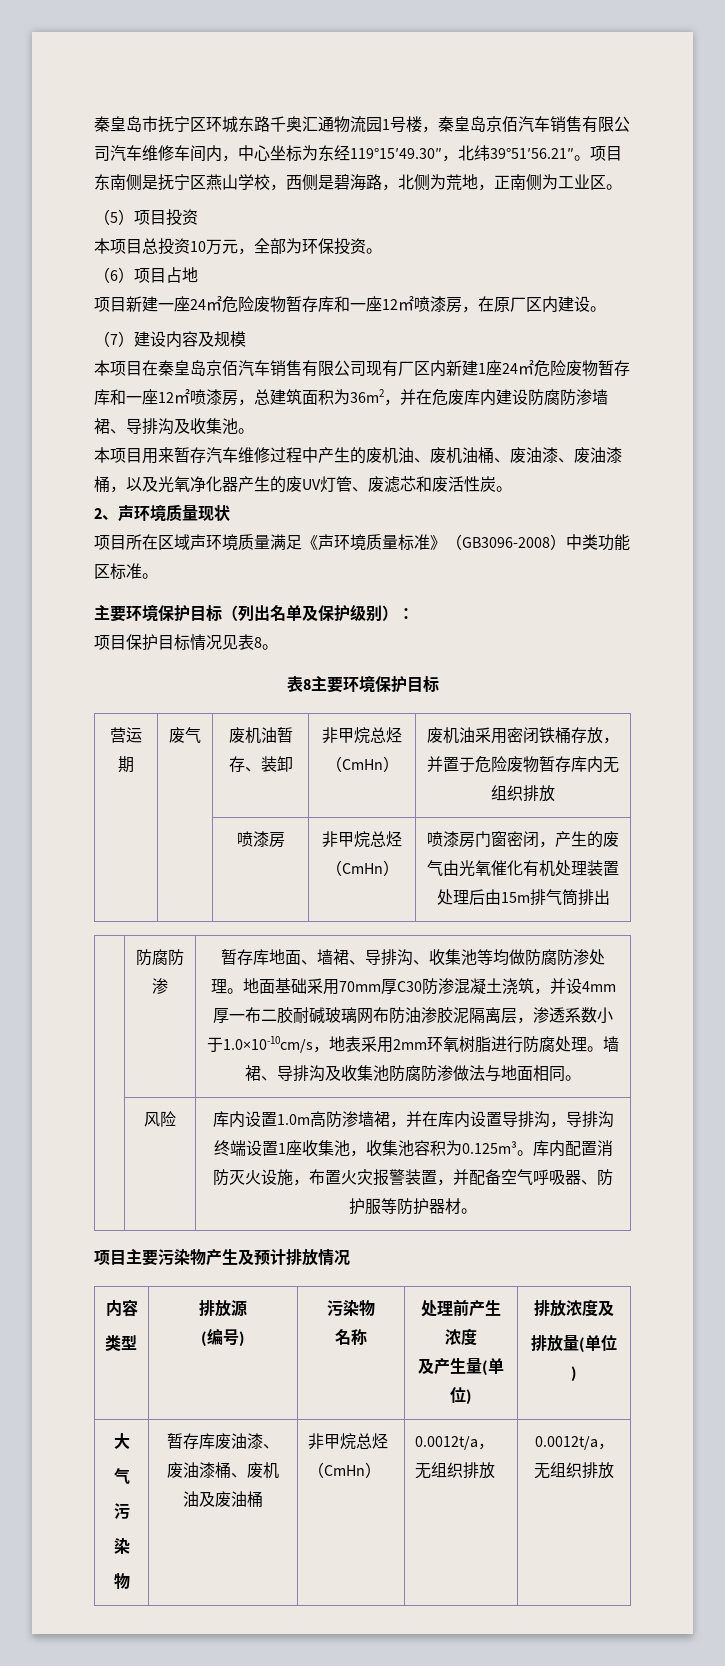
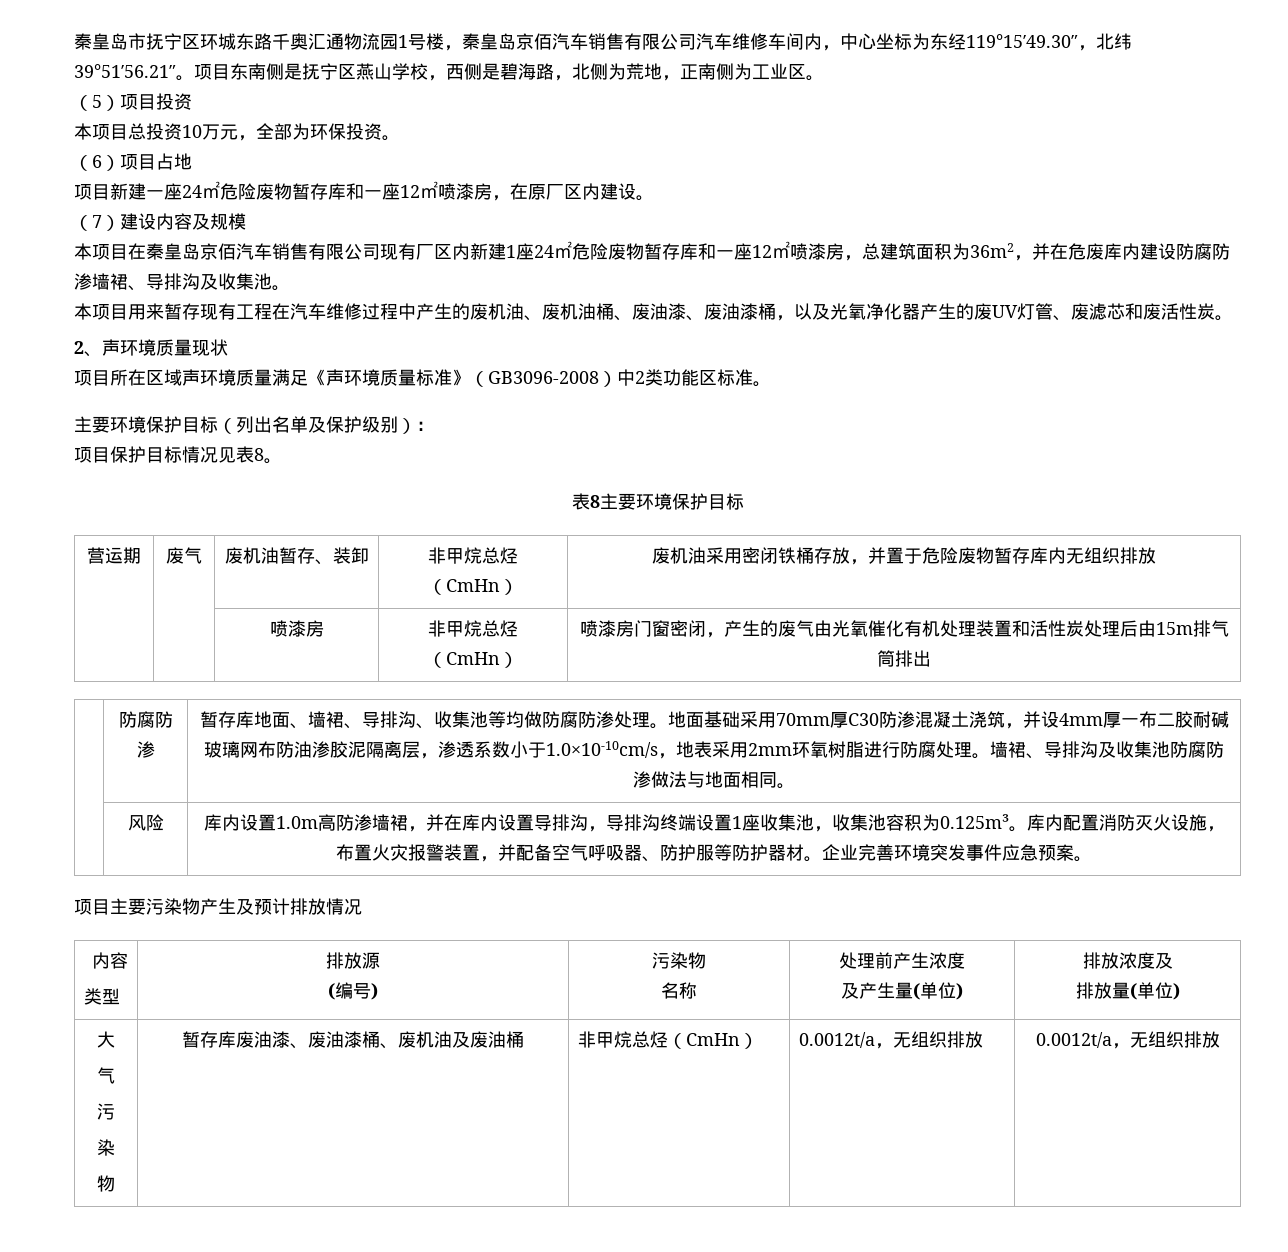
(206, 455) none -> [200,303,290,320] 现有工程在
(582, 542) none -> [635,371,645,384] 2
(619, 868) none -> [1011,620,1084,637] 和活性炭
(477, 1211) none -> [822,844,1092,862] 企业完善环境突发事件应急预案。

